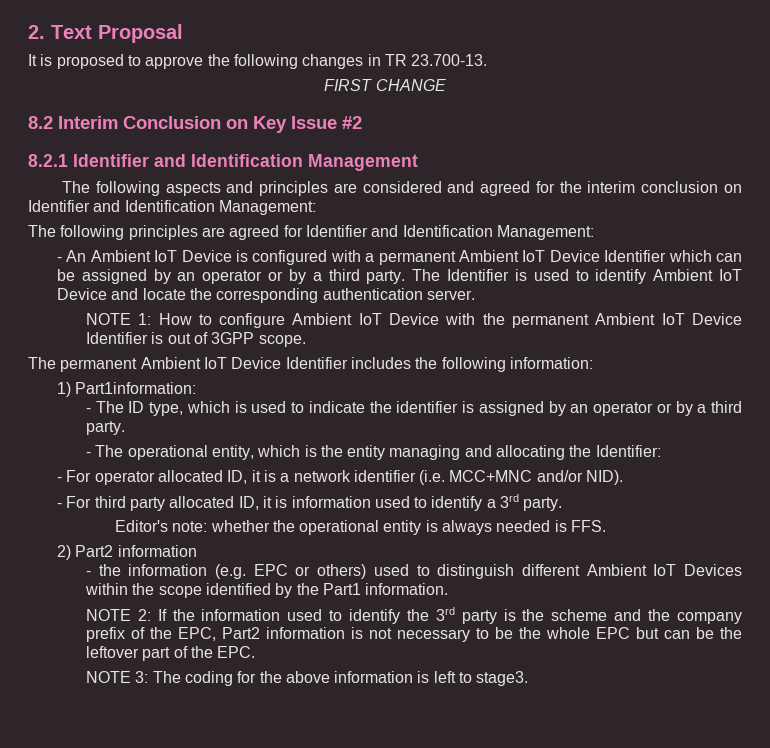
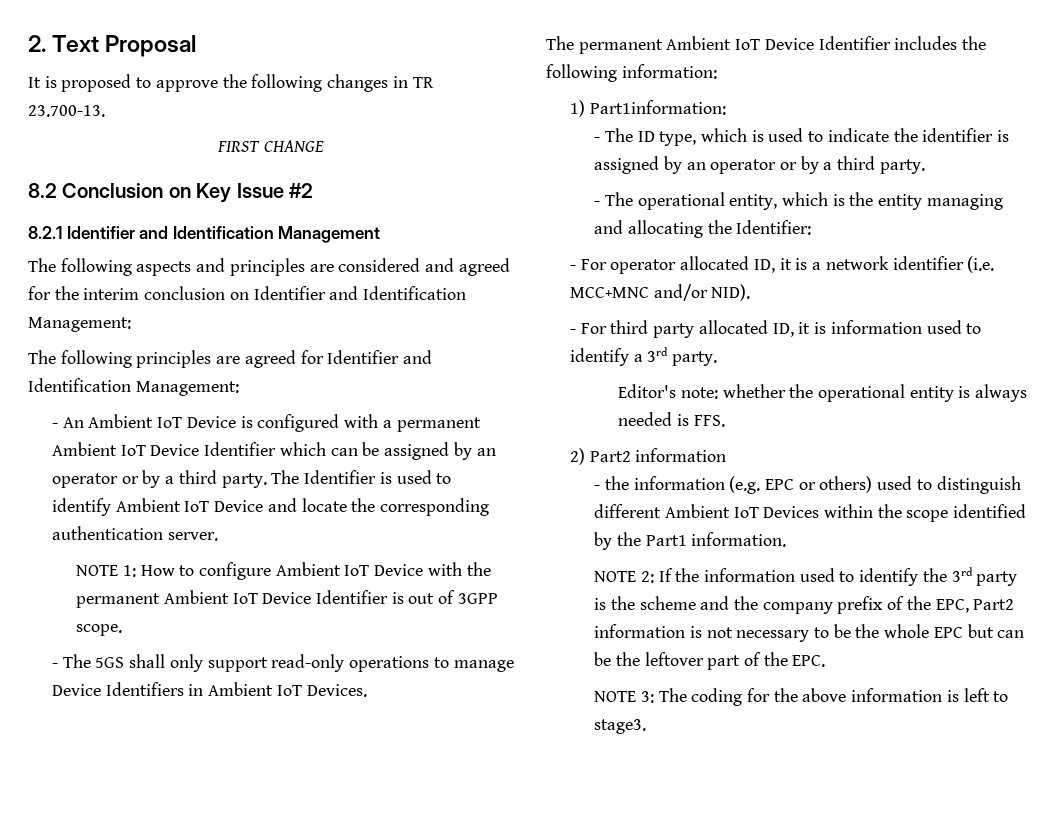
[58,116,118,129] Interim -> (57, 190) none
(306, 341) none -> [52,654,514,672] [52,682,367,697] // - The 5GS shall only support read-only operations to manage Device Identifiers in Ambient IoT Devices.

